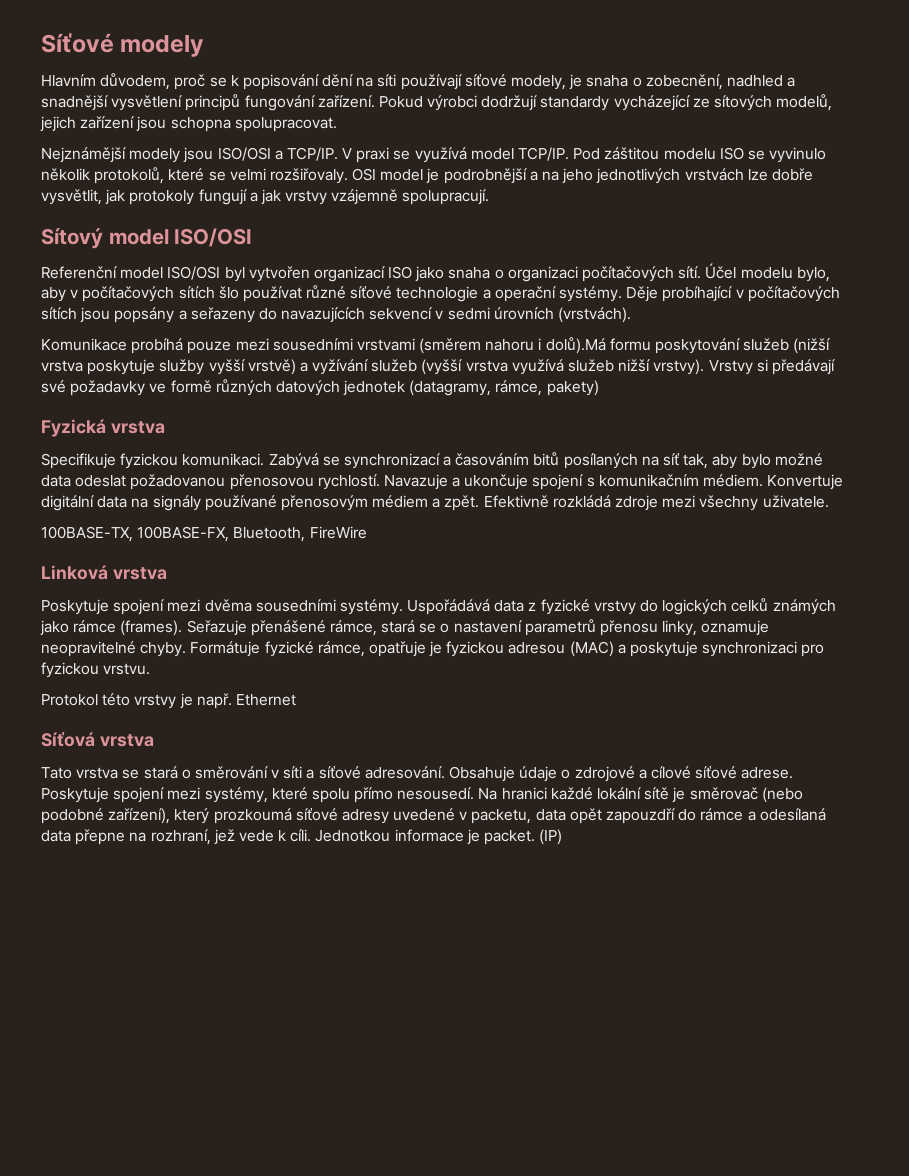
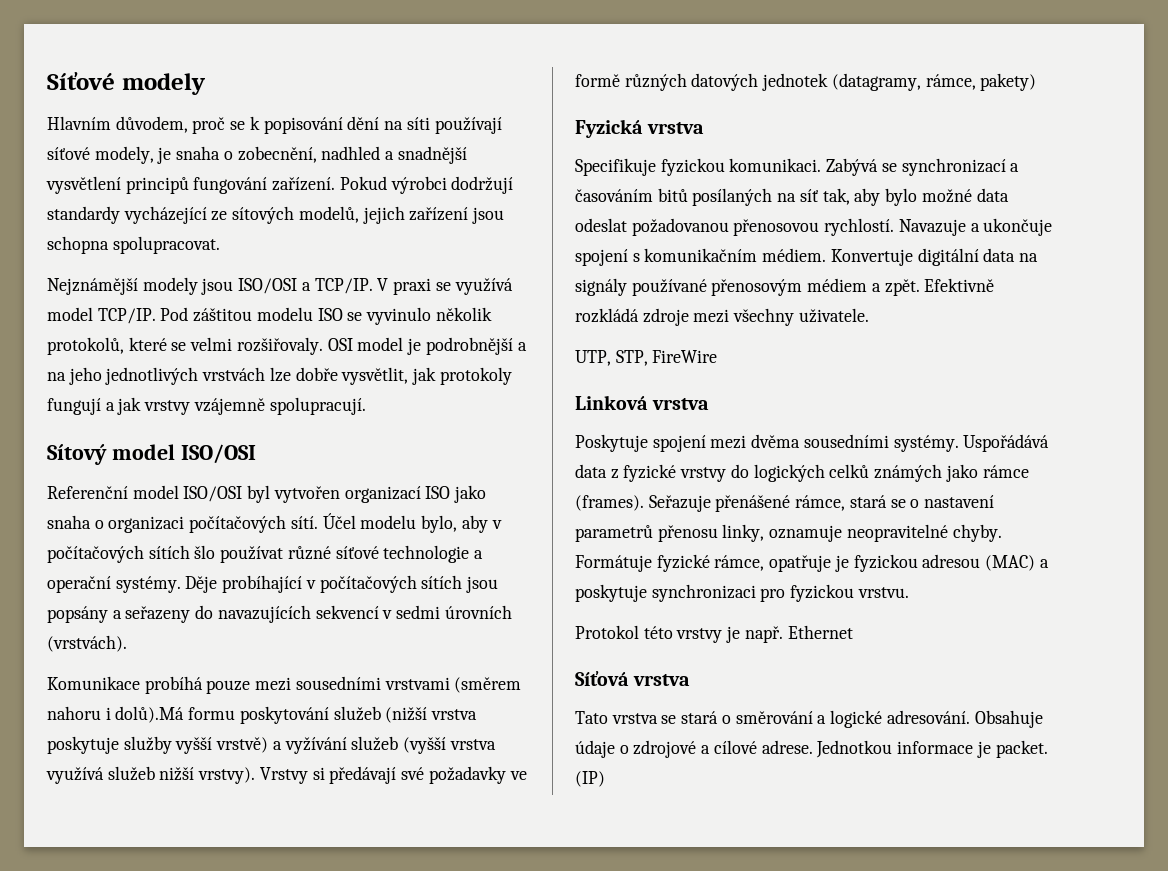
[41,526,306,542] 100BASE-TX, 100BASE-FX, Bluetooth, -> [575,350,648,366] UTP, STP,
[271,766,361,779] v síti a síťové -> [817,710,883,728] a logické
[695,766,794,779] [41,787,803,803] [41,808,826,824] [41,829,312,845] síťové adrese. Poskytuje spojení mezi systémy, které spolu přímo nesousedí. Na hranici každé lokální sítě je směrovač (nebo podobné zařízení), který prozkoumá síťové adresy uvedené v packetu, data opět zapouzdří do rámce a odesílaná data přepne na rozhraní, jež vede k cíli. -> [761,740,813,754] adrese.

